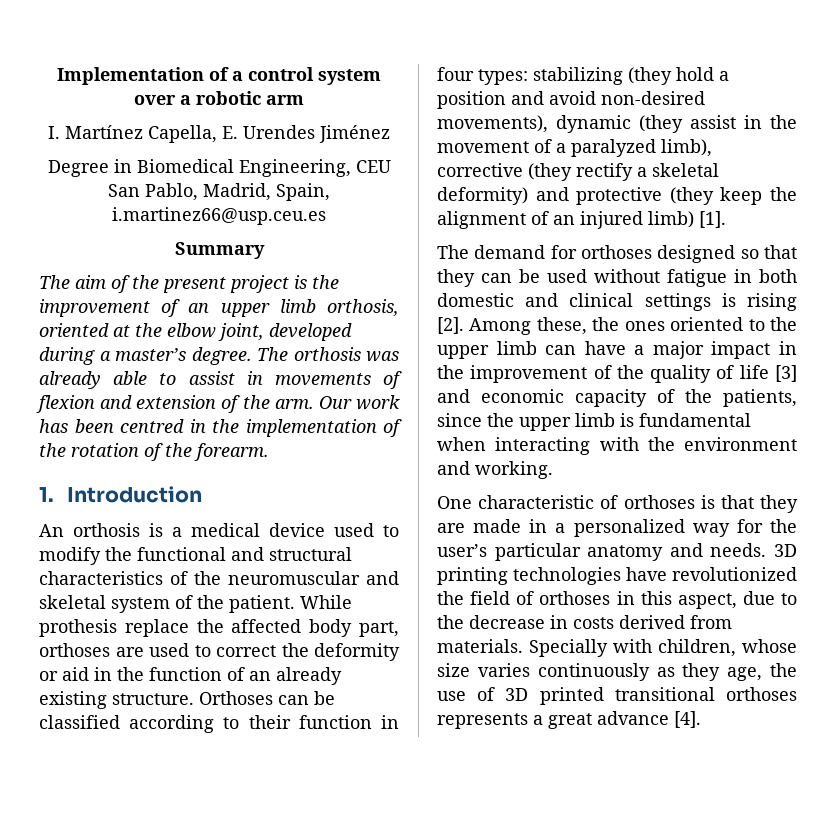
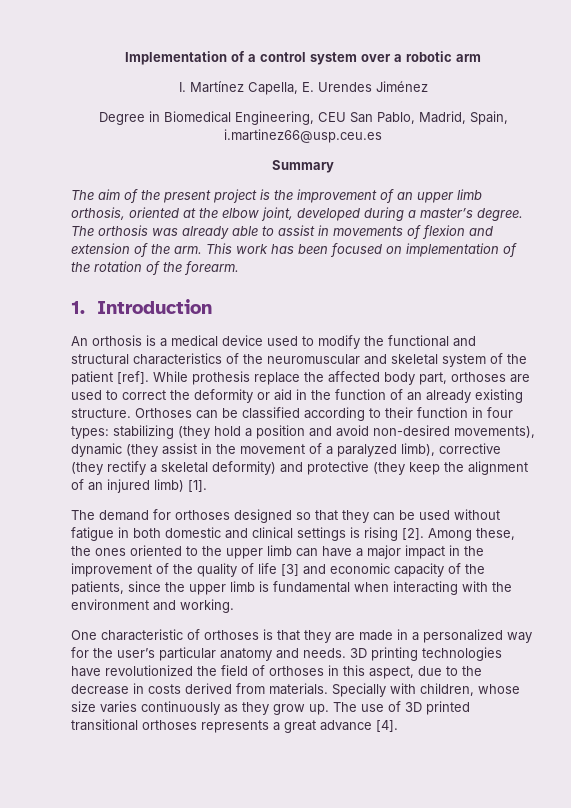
[318,396,352,409] Our -> [206,243,232,254] This
[120,419,239,433] centred in the -> [330,243,402,257] focused on
[229,595,295,613] patient. -> [71,371,149,385] patient [ref].
[727,663,797,681] age, the -> [273,702,357,715] grow up. The

